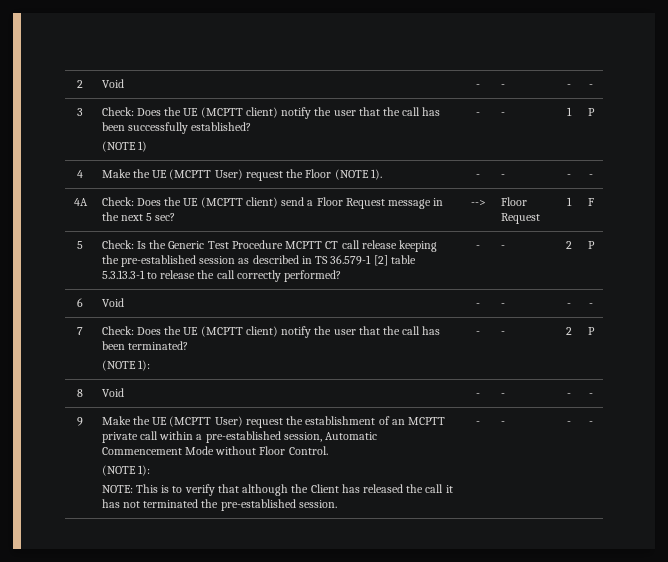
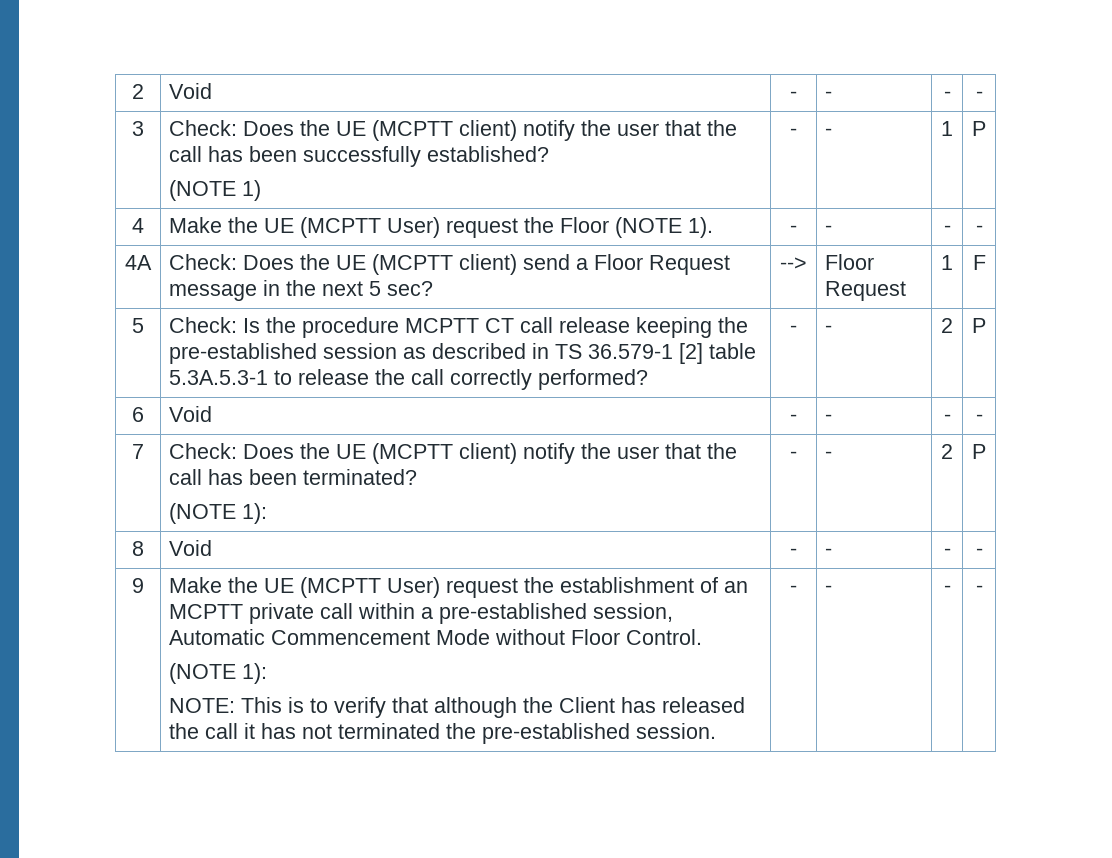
[168,240,283,249] Generic Test Procedure -> [302,317,400,338] procedure
[101,270,145,279] 5.3.13.3-1 -> [169,370,269,385] 5.3A.5.3-1

